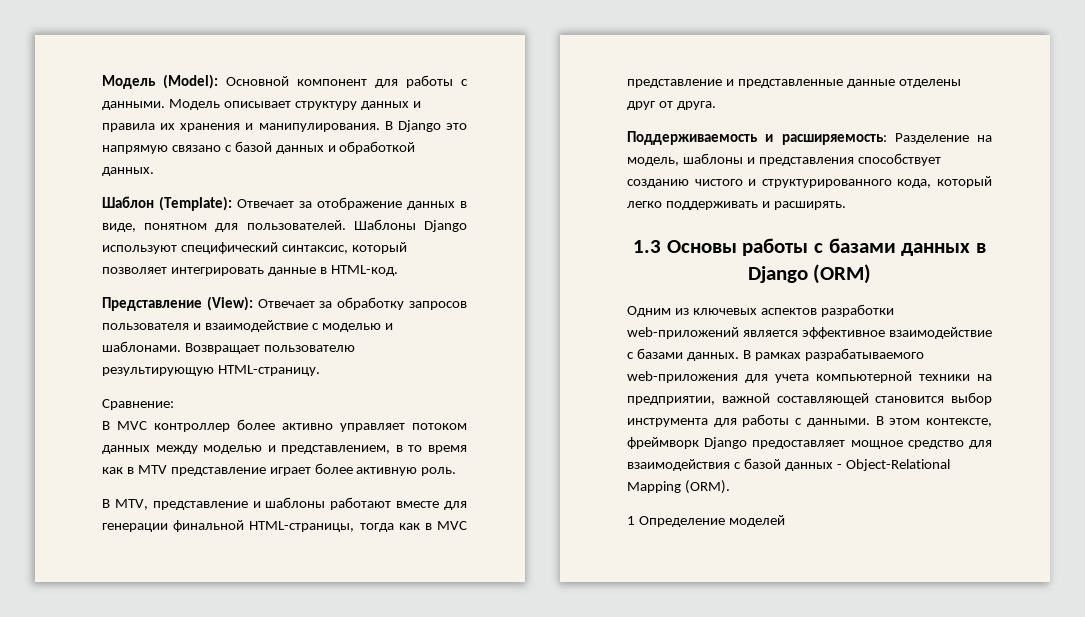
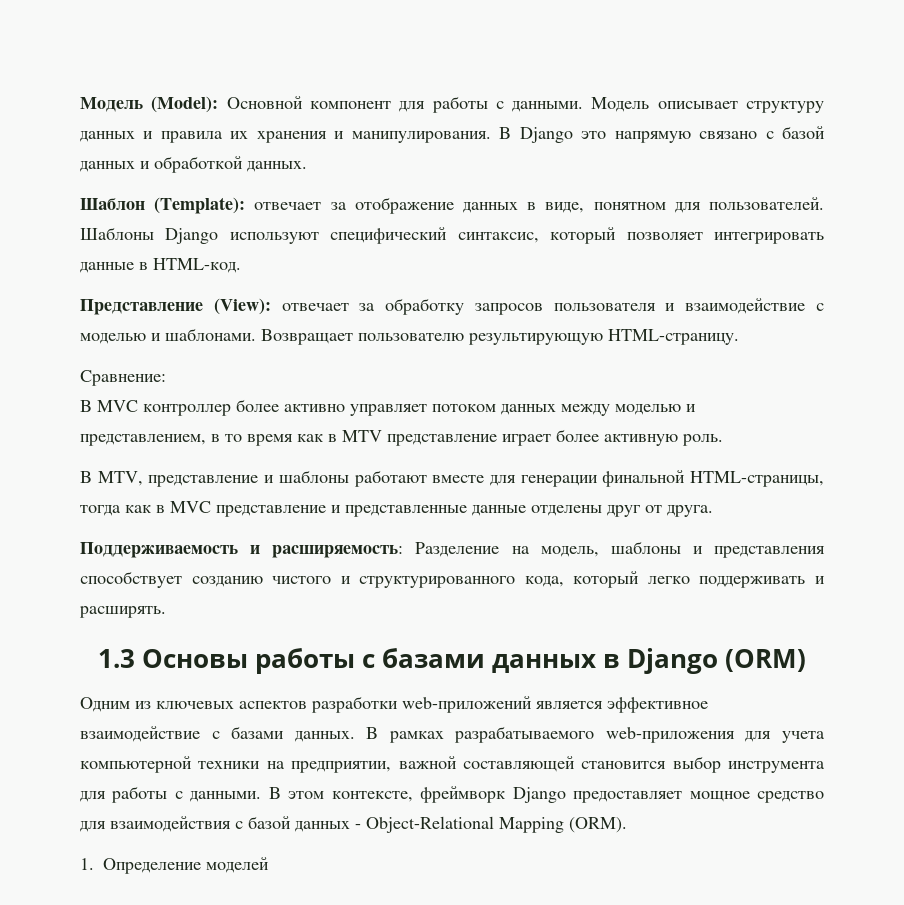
[237,199,294,208] Отвечает -> [254,202,322,210] отвечает
[257,299,315,308] Отвечает -> [281,303,349,311] отвечает
[627,516,635,525] 1 -> [80,858,94,870] 1.

